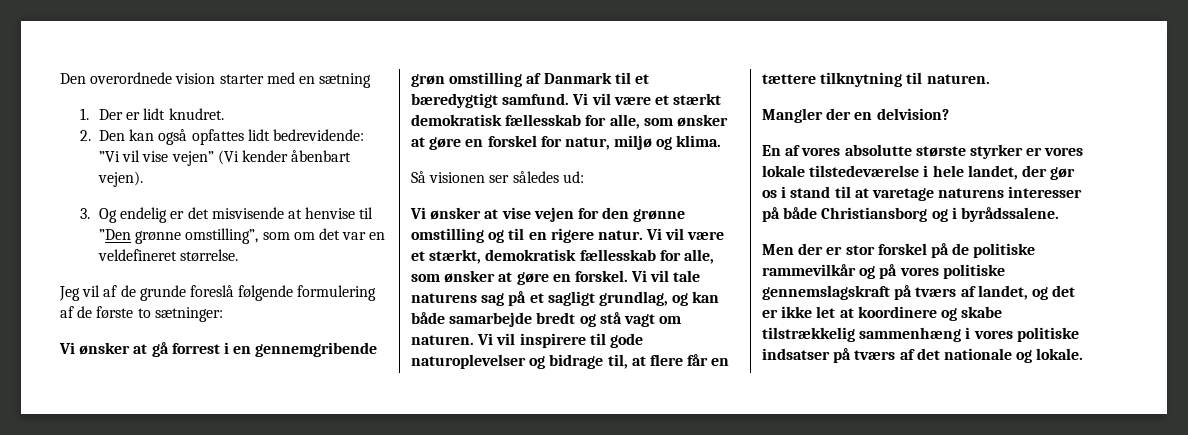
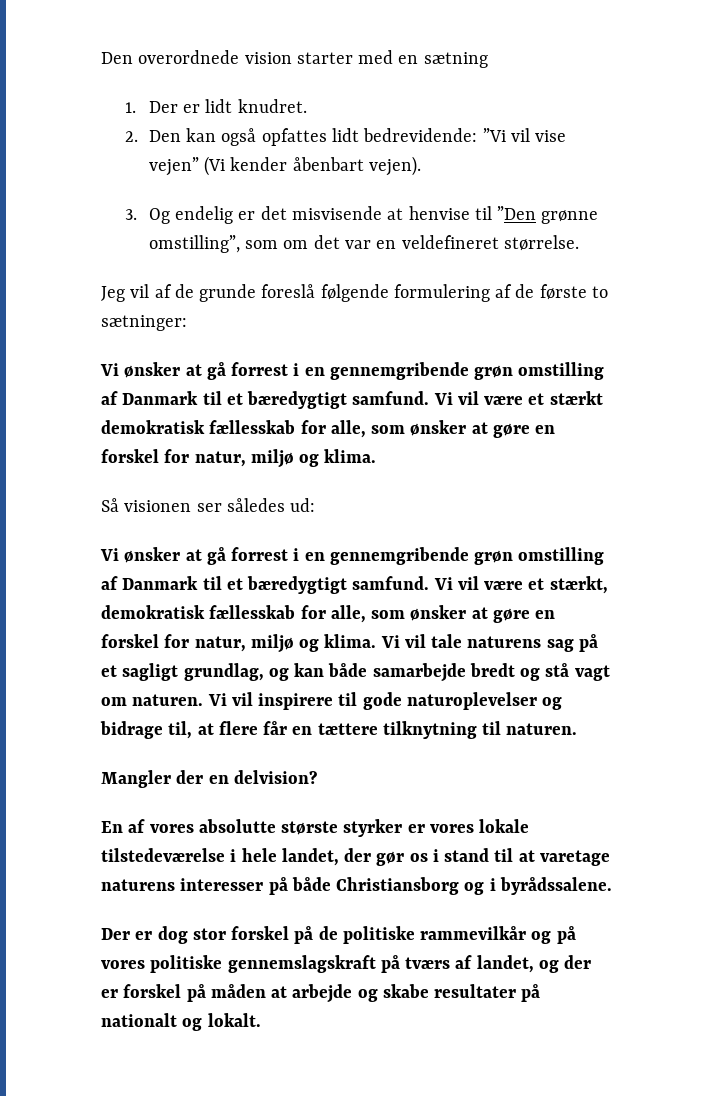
[501,207,686,222] [411,228,643,243] vise vejen for den grønne omstilling og til en rigere natur. -> [206,547,605,565] [101,576,430,594] gå forrest i en gennemgribende grøn omstilling af Danmark til et bæredygtigt samfund.
[574,270,628,282] forskel. -> [101,634,377,653] forskel for natur, miljø og klima.
[762,243,843,255] Men der er -> [101,926,188,944] Der er dog
[1052,285,1076,297] [762,306,1003,321] [762,327,1079,342] [762,348,1084,363] det er ikke let at koordinere og skabe tilstrækkelig sammenhæng i vores politiske indsatser på tværs af det nationale og lokale. -> [564,955,592,969] [101,984,541,1003] [101,1013,261,1031] der er forskel på måden at arbejde og skabe resultater på nationalt og lokalt.

